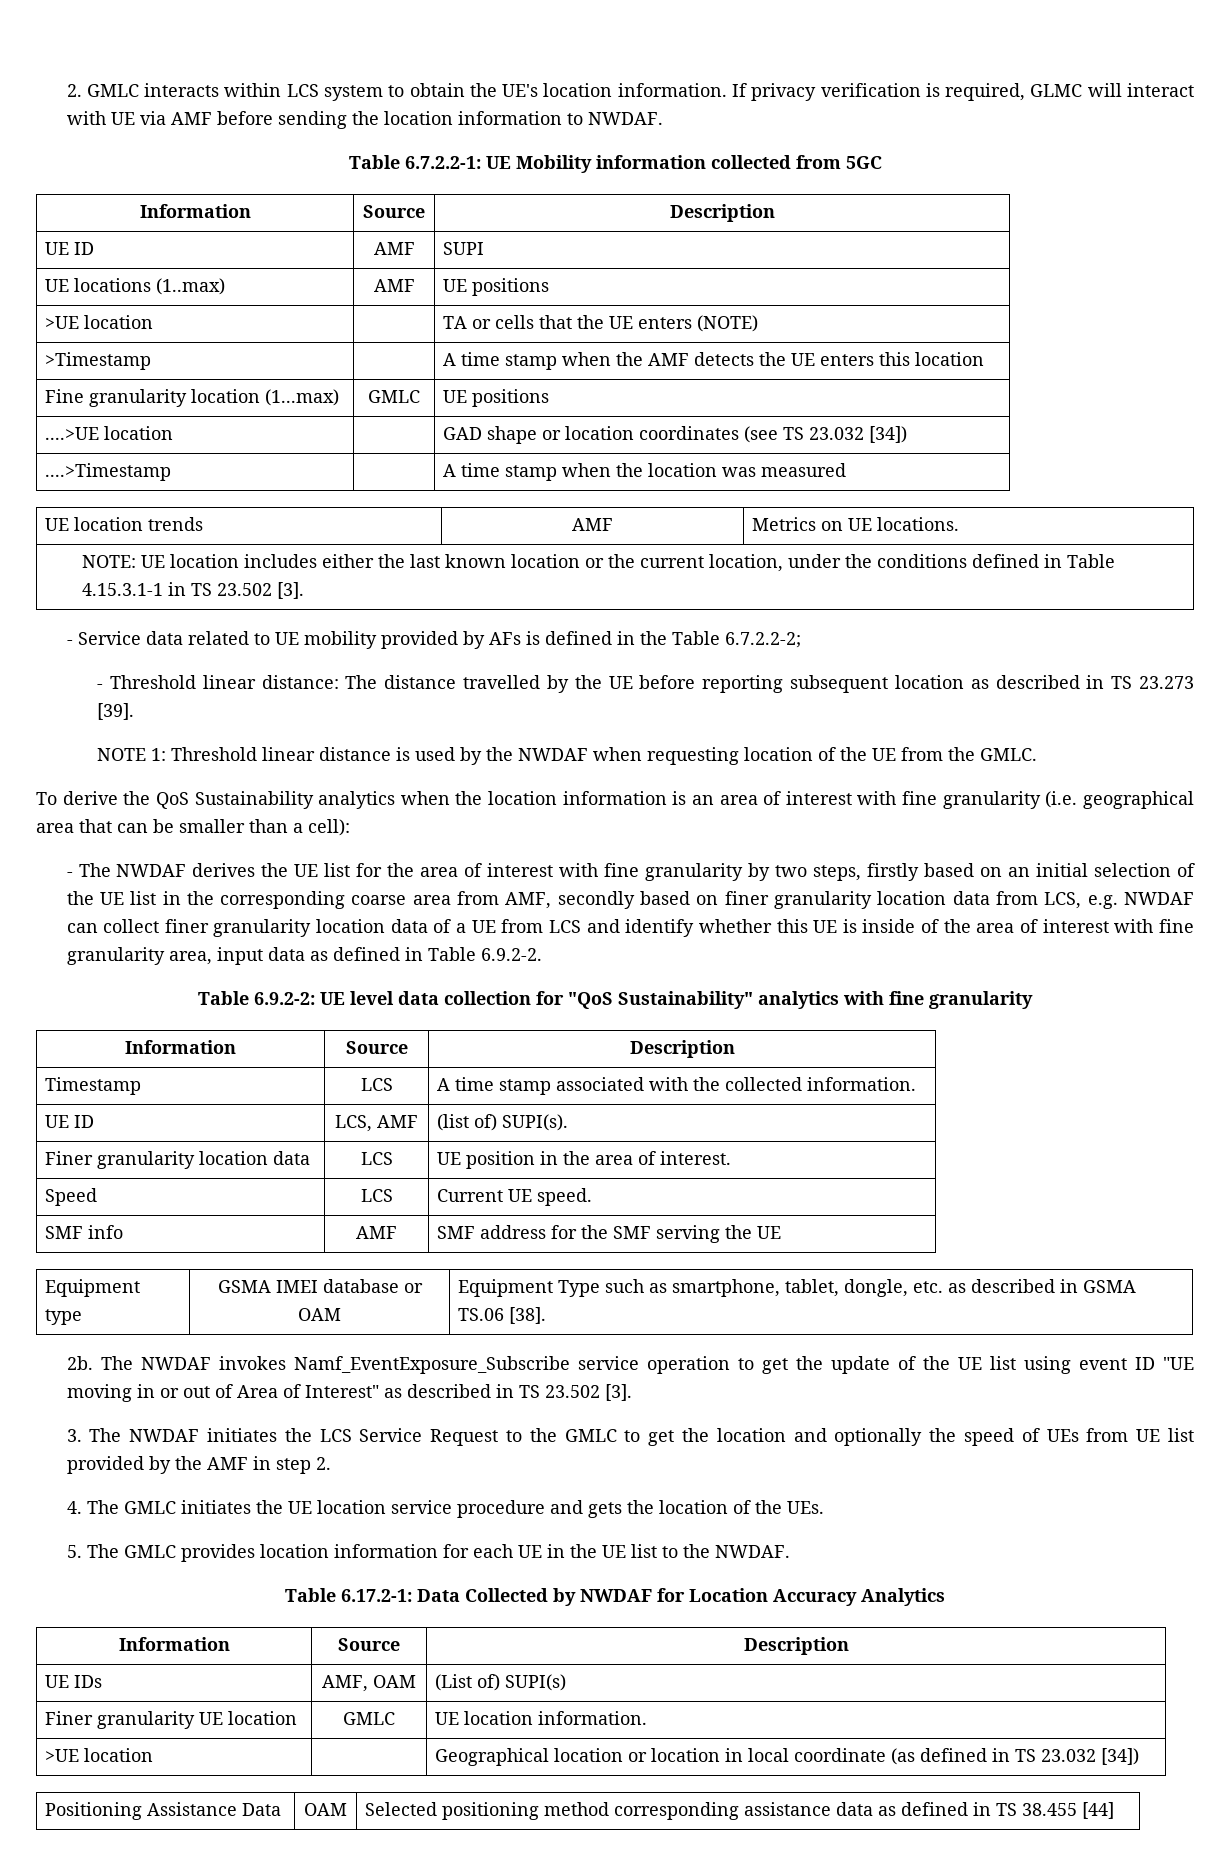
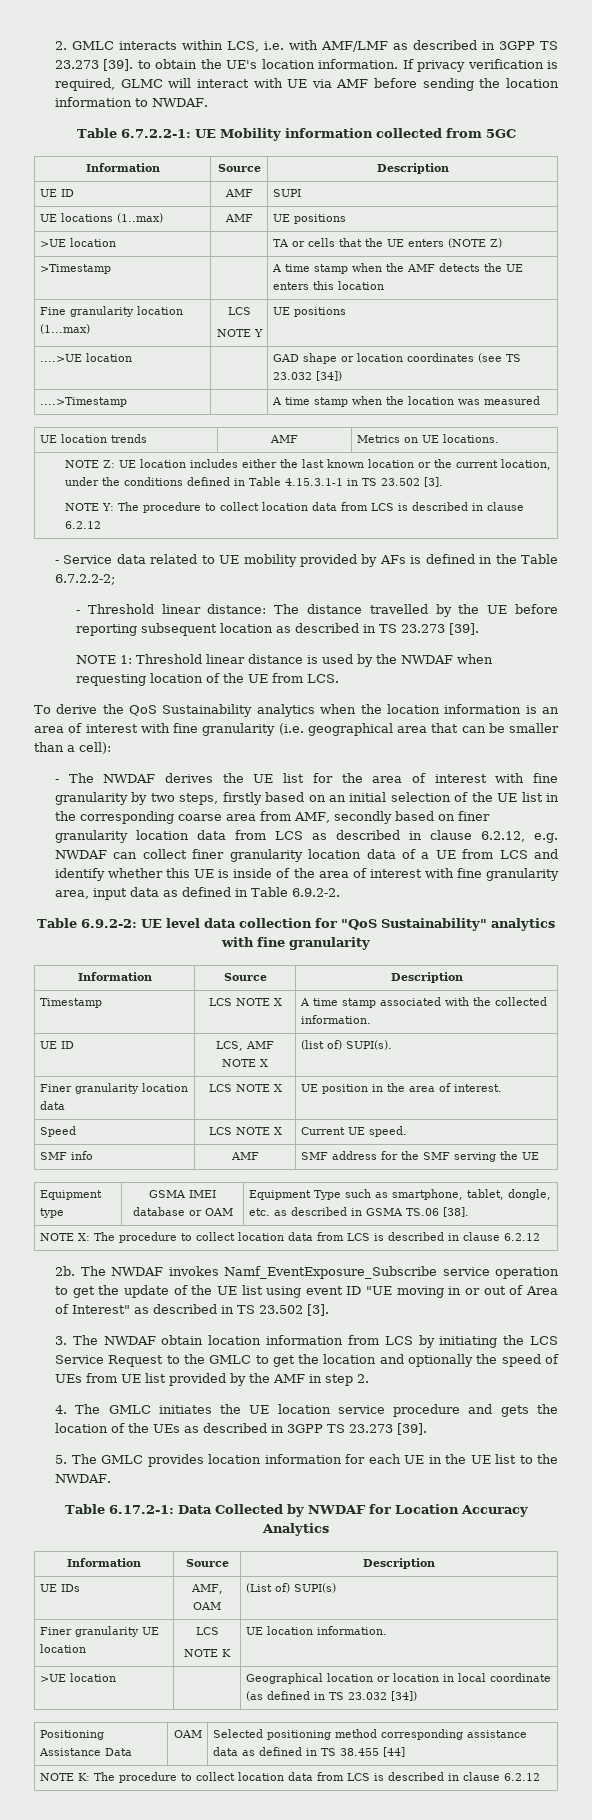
[286,84,383,101] LCS system -> [227,40,558,52] [55,59,134,71] LCS, i.e. with AMF/LMF as described in 3GPP TS 23.273 [39].
[697,315,759,332] (NOTE) -> [447,238,502,248] (NOTE Z)
[368,390,420,403] GMLC -> [227,307,251,315] [216,329,263,337] LCS // NOTE Y
[81,555,136,568] NOTE: -> [65,460,116,468] NOTE Z:
(304, 590) none -> [65,502,525,513] [65,521,102,529] // NOTE Y: The procedure to collect location data from LCS is described in clause 6.2.12
[948,747,1038,761] the GMLC. -> [307,674,340,683] LCS.
[1044,892,1082,909] LCS, -> [275,830,526,842] LCS as described in clause 6.2.12,
(393, 1084) none -> [235,998,282,1006] NOTE X
(418, 1121) none -> [222,1059,268,1067] NOTE X
(393, 1158) none -> [235,1084,282,1092] NOTE X
(393, 1195) none -> [235,1127,282,1135] NOTE X
(547, 1315) none -> [39,1232,540,1243] // NOTE X: The procedure to collect location data from LCS is described in clause 6.2.12
[206,1428,277,1442] initiates -> [161,1335,498,1348] obtain location information from LCS by initiating
[786,1501,824,1514] UEs. -> [153,1423,428,1435] UEs as described in 3GPP TS 23.273 [39].
[343,1712,395,1725] GMLC -> [195,1627,219,1635] [184,1649,231,1657] LCS // NOTE K
(1115, 1810) none -> [39,1772,540,1783] // NOTE K: The procedure to collect location data from LCS is described in clause 6.2.12

